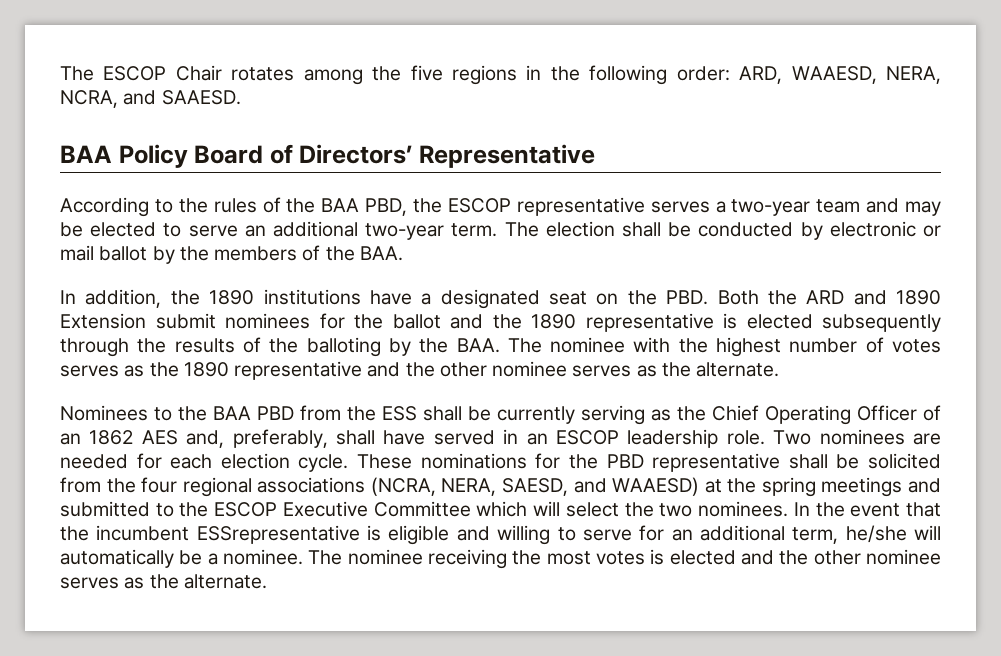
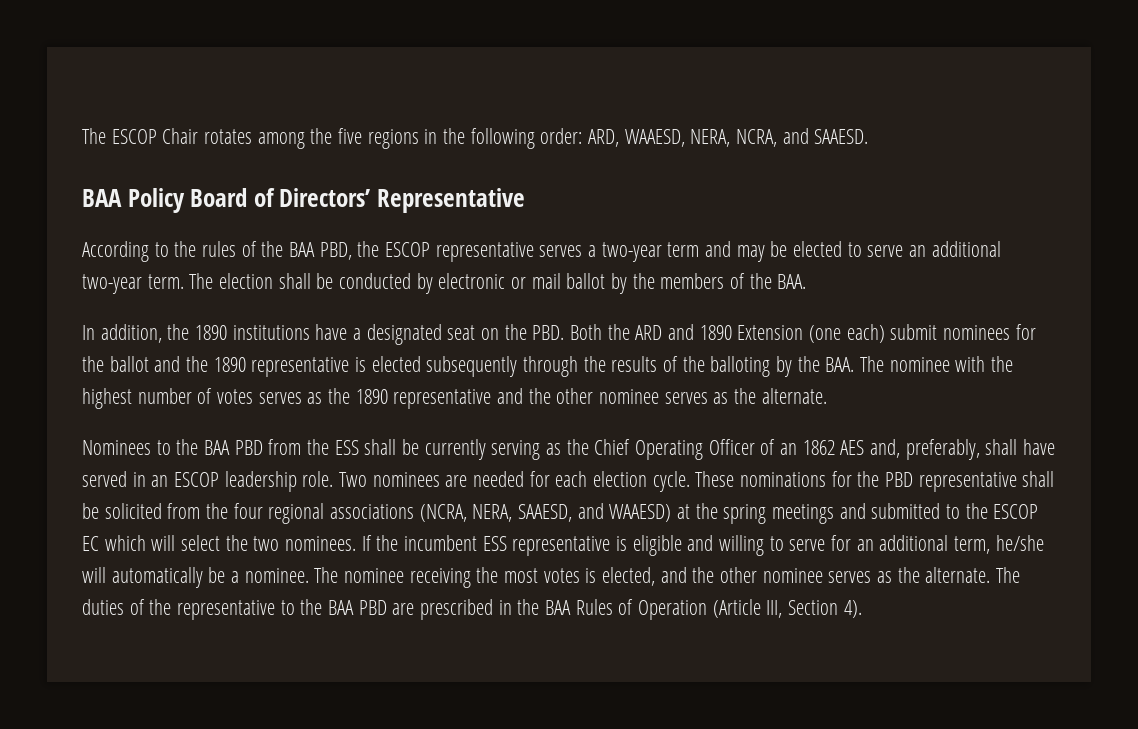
[816,199,861,213] team -> [667,242,700,257] term
(146, 321) none -> [809,324,885,343] (one each)
[501,478,568,496] SAESD, -> [518,504,573,522] SAAESD,
[282,501,471,517] Executive Committee -> [82,536,99,551] EC
[793,502,942,517] [60,525,360,544] In the event that the incumbent ESSrepresentative -> [361,535,611,556] If the incumbent ESS representative
[669,549,942,565] [60,574,267,589] elected and the other nominee serves as the alternate. -> [602,567,1021,586] [82,599,862,620] elected, and the other nominee serves as the alternate. The duties of the representative to the BAA PBD are prescribed in the BAA Rules of Operation (Article III, Section 4).

